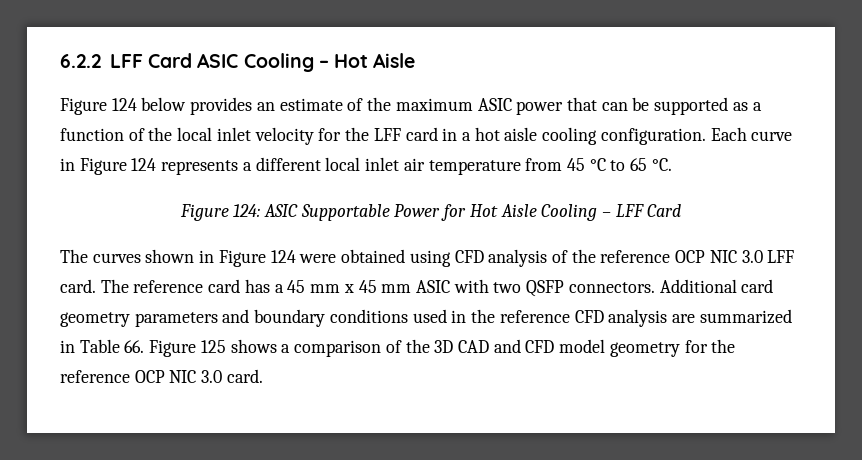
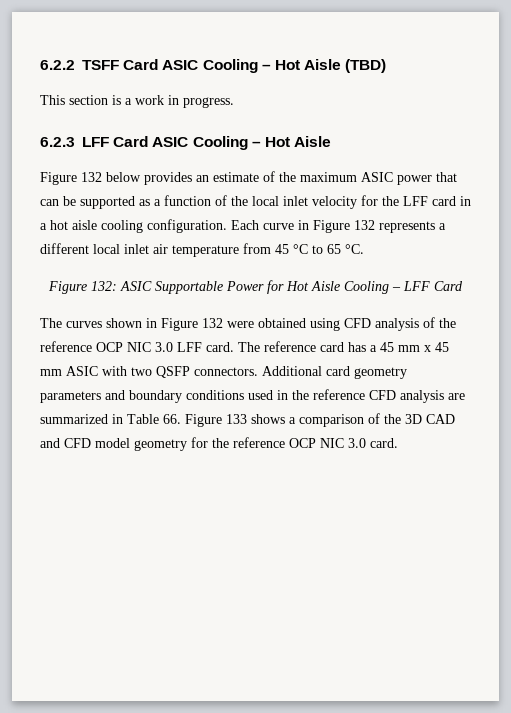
(101, 61) none -> [82,59,387,73] [40,95,234,108] [40,137,75,147] TSFF Card ASIC Cooling – Hot Aisle (TBD) // This section is a work in progress. // 6.2.3
[111,98,137,111] 124 -> [81,172,102,182] 132
[131,158,157,171] 124 -> [354,220,375,230] 132
[233,204,261,217] 124: -> [91,281,117,291] 132:
[270,250,296,263] 124 -> [202,318,223,328] 132
[200,340,226,353] 125 -> [226,414,247,424] 133

